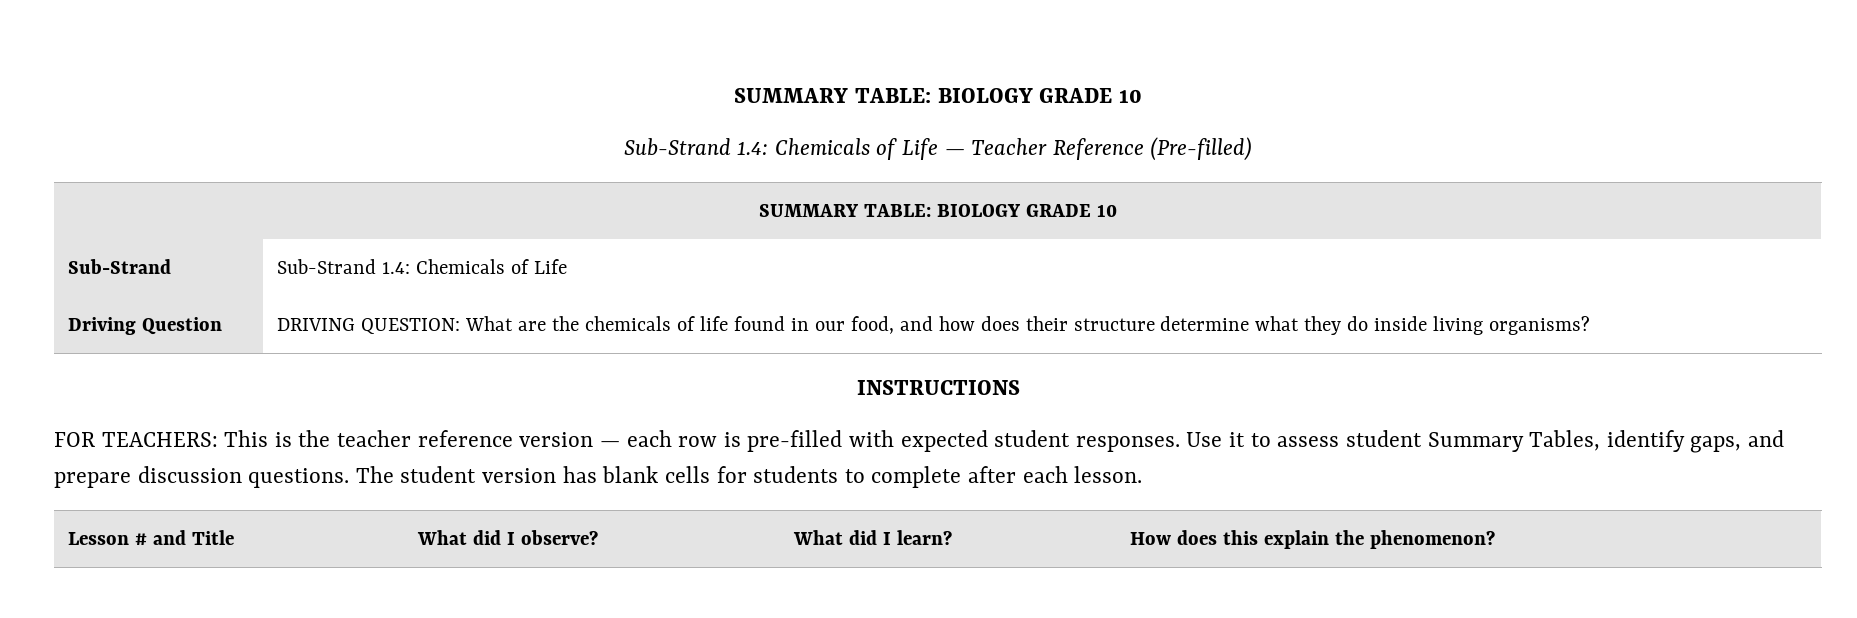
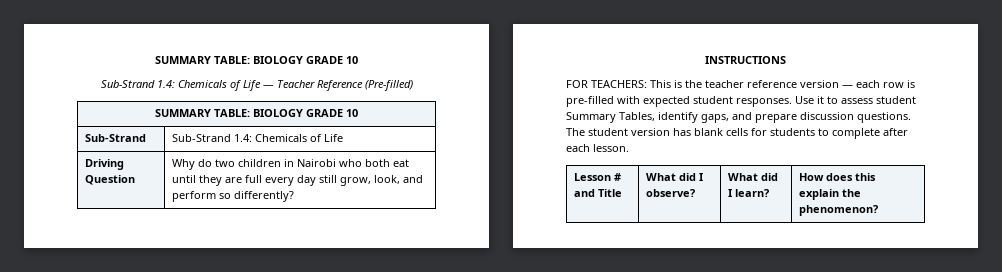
[277,316,1591,335] DRIVING QUESTION: What are the chemicals of life found in our food, and how does their structure determine what they do inside living organisms? -> [172,159,410,170] [172,175,424,186] [172,191,295,202] Why do two children in Nairobi who both eat until they are full every day still grow, look, and perform so differently?

